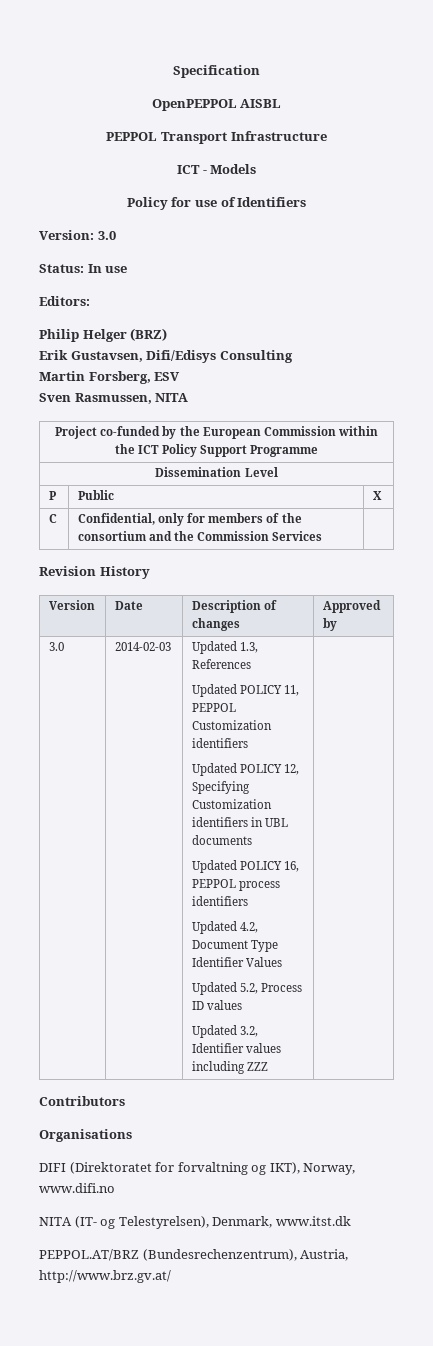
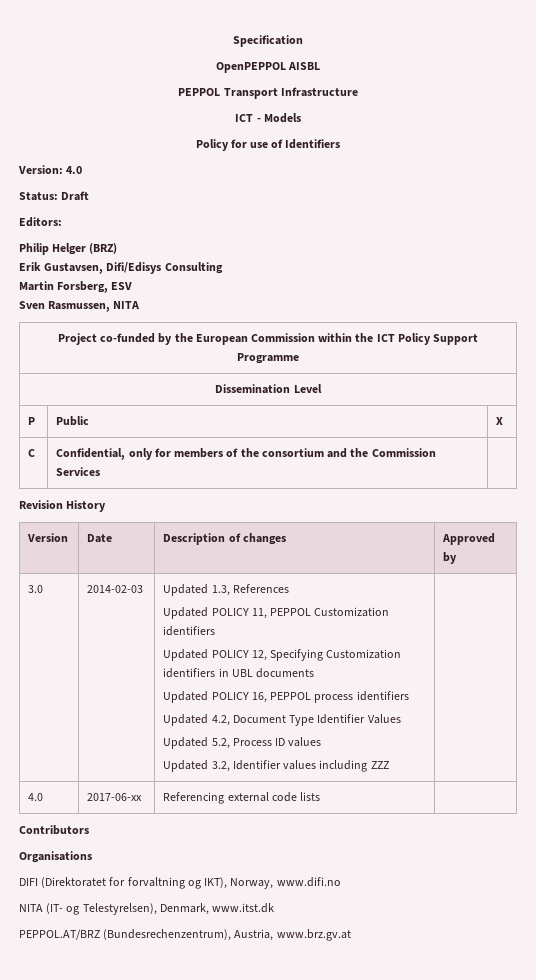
[97,231,116,240] 3.0 -> [66,166,83,174] 4.0
[87,264,128,273] In use -> [61,191,90,201] Draft
(269, 1066) none -> [28,793,44,801] [87,793,143,801] [163,792,321,804] // 4.0 | 2017-06-xx | Referencing external code lists |
[39,1270,171,1283] http://www.brz.gv.at/ -> [276,929,351,941] www.brz.gv.at

